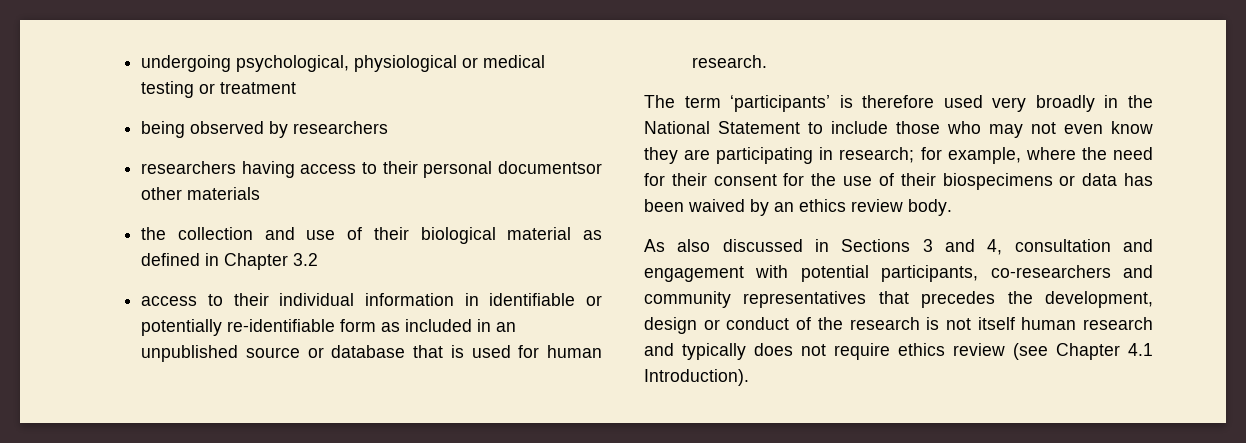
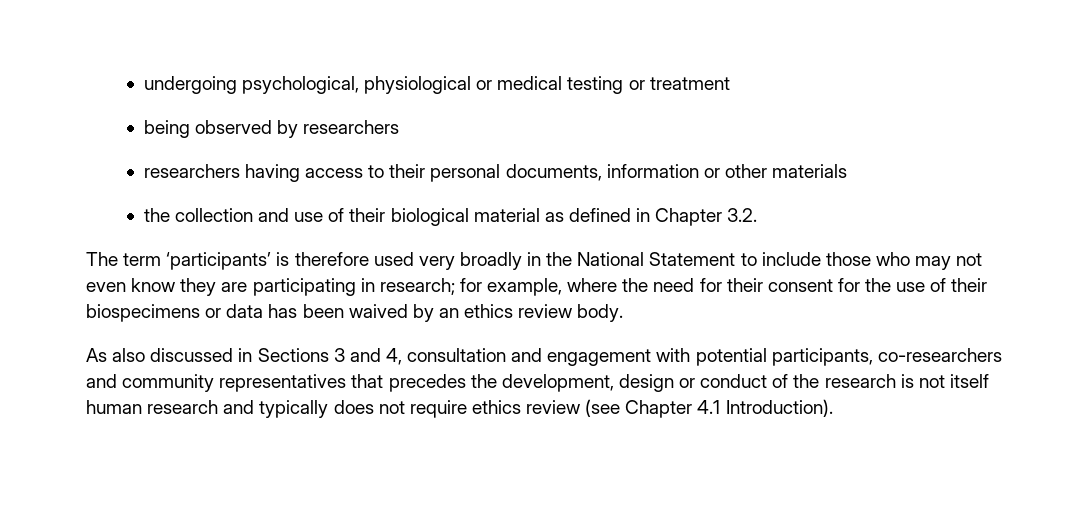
[498,161,603,174] documentsor -> [505,164,720,181] documents, information or
[293,253,319,266] [141,293,603,306] [141,319,517,336] [141,345,602,362] [692,55,768,68] 3.2 // access to their individual information in identifiable or potentially re-identifiable form as included in an unpublished source or database that is used for human research. -> [727,208,758,222] 3.2.

